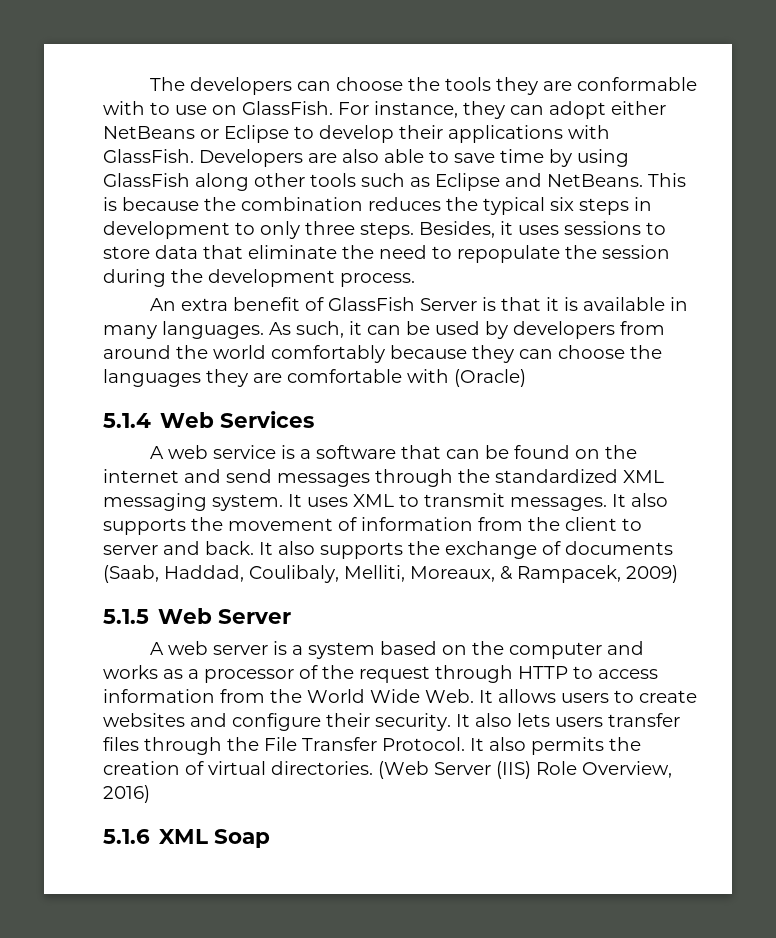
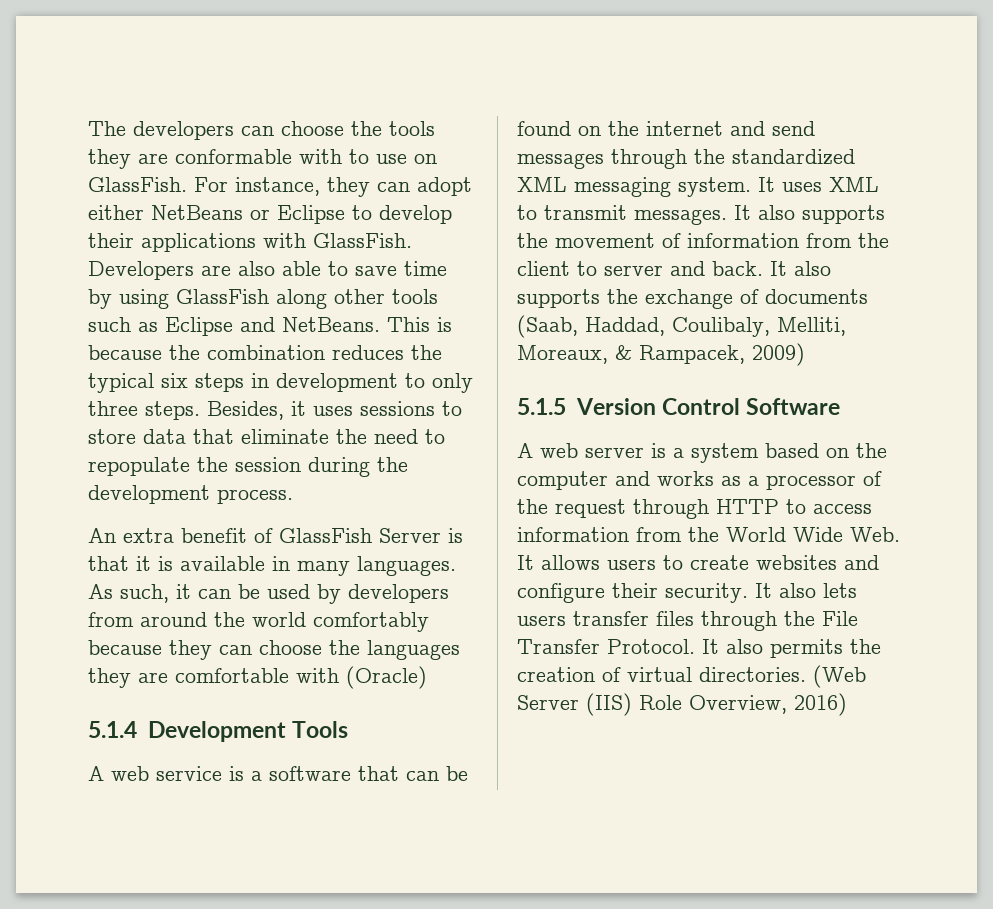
[160,411,315,428] Web Services -> [147,721,348,742] Development Tools
[158,608,292,624] Web Server -> [575,398,841,415] Version Control Software
[103,829,271,848] // 5.1.6 XML Soap -> (847, 704) none

